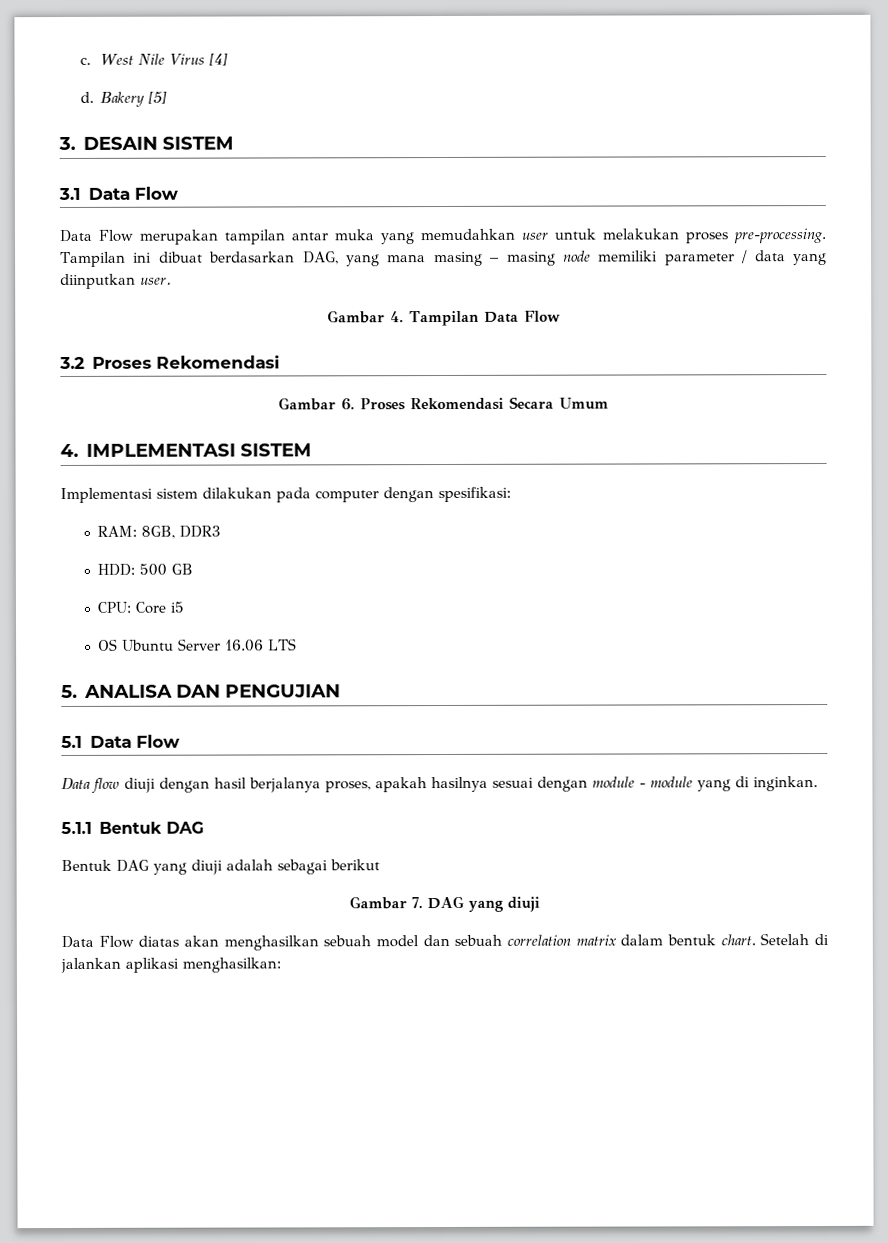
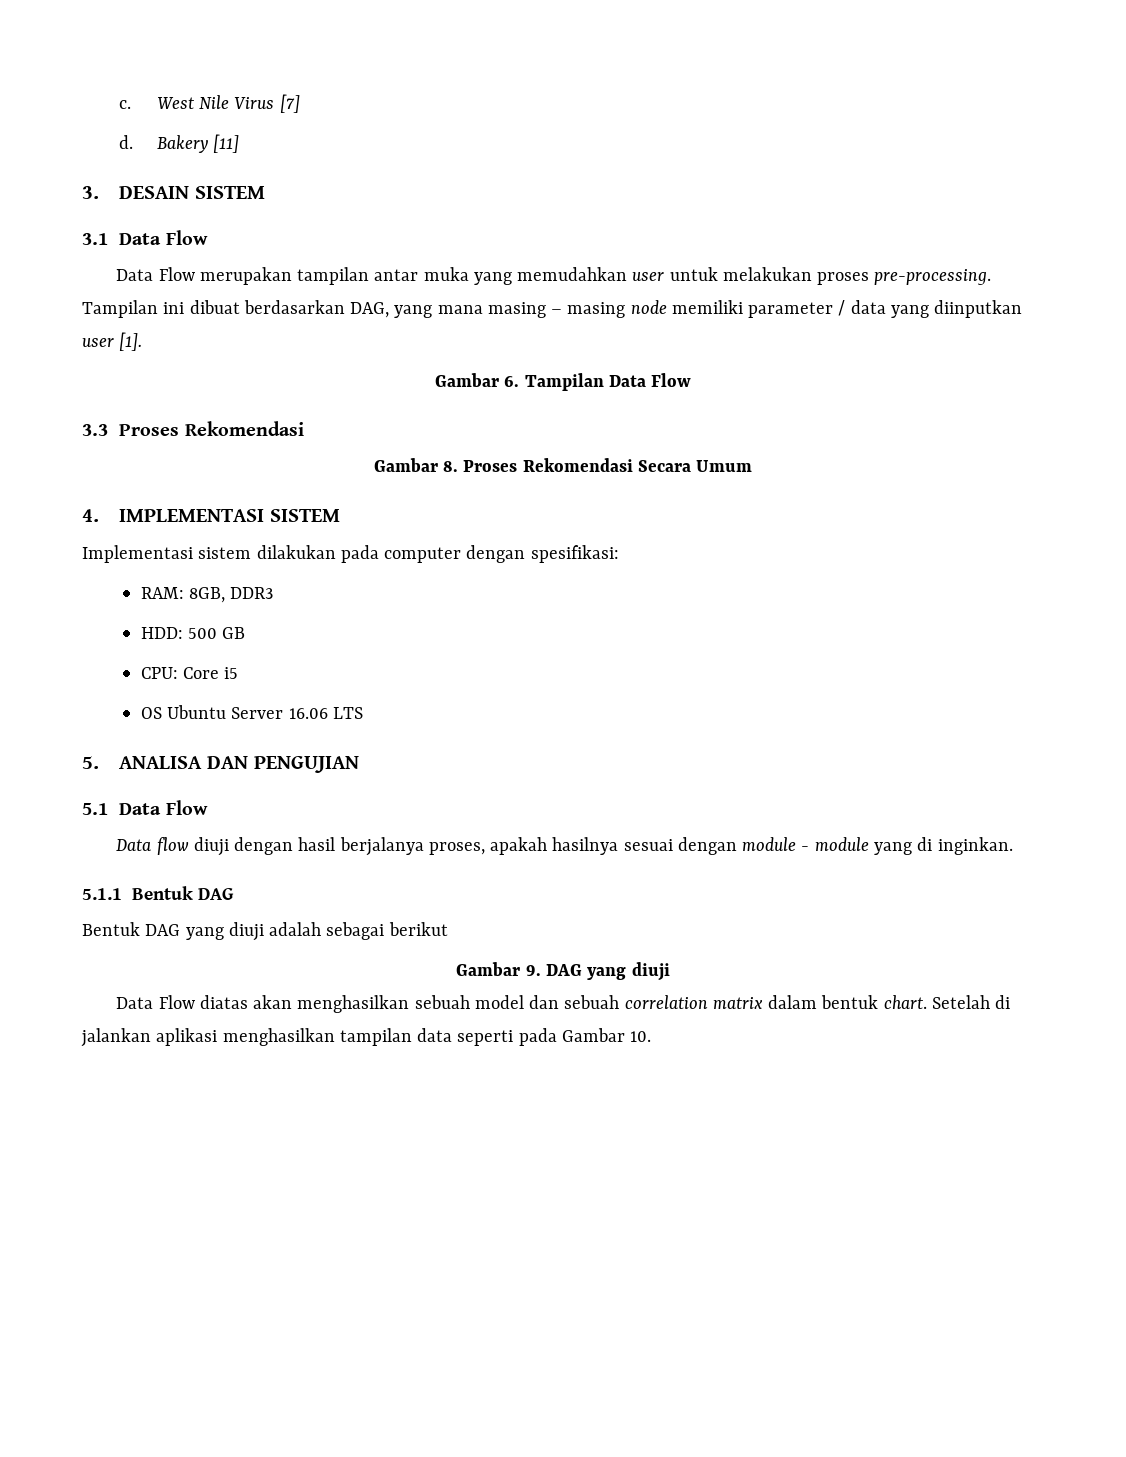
[209,53,229,66] [4] -> [279,94,300,113] [7]
[148,91,168,104] [5] -> [213,134,240,153] [11]
[140,277,172,285] [326,310,404,324] user. // Gambar 4. -> [82,332,143,351] [434,373,520,387] user [1]. // Gambar 6.
[59,356,85,370] 3.2 -> [82,424,108,436] 3.3
[341,398,355,411] 6. -> [443,461,459,472] 8.
[411,897,423,909] 7. -> [525,965,541,976] 9.
[182,957,281,973] menghasilkan: -> [222,1028,652,1046] menghasilkan tampilan data seperti pada Gambar 10.

